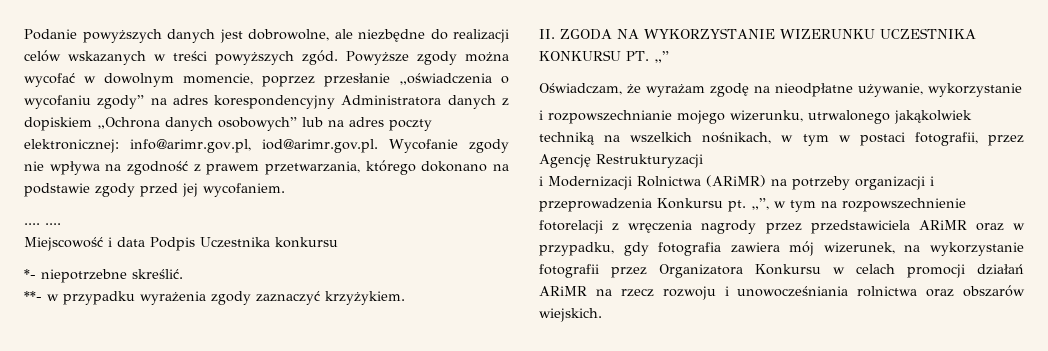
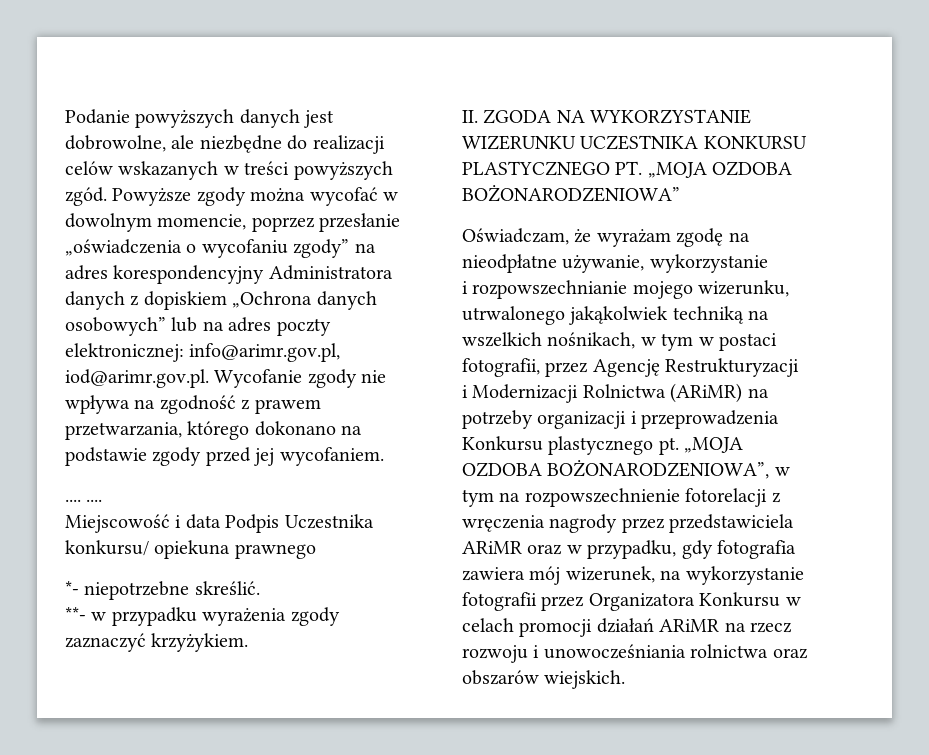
[275,237,338,248] konkursu -> [65,540,316,559] konkursu/ opiekuna prawnego
[626,51,669,63] PT. „” -> [462,161,793,178] [462,185,680,202] PLASTYCZNEGO PT. „MOJA OZDOBA BOŻONARODZENIOWA”
[728,198,769,212] pt. „”, -> [548,436,744,455] [462,460,770,479] plastycznego pt. „MOJA OZDOBA BOŻONARODZENIOWA”,

